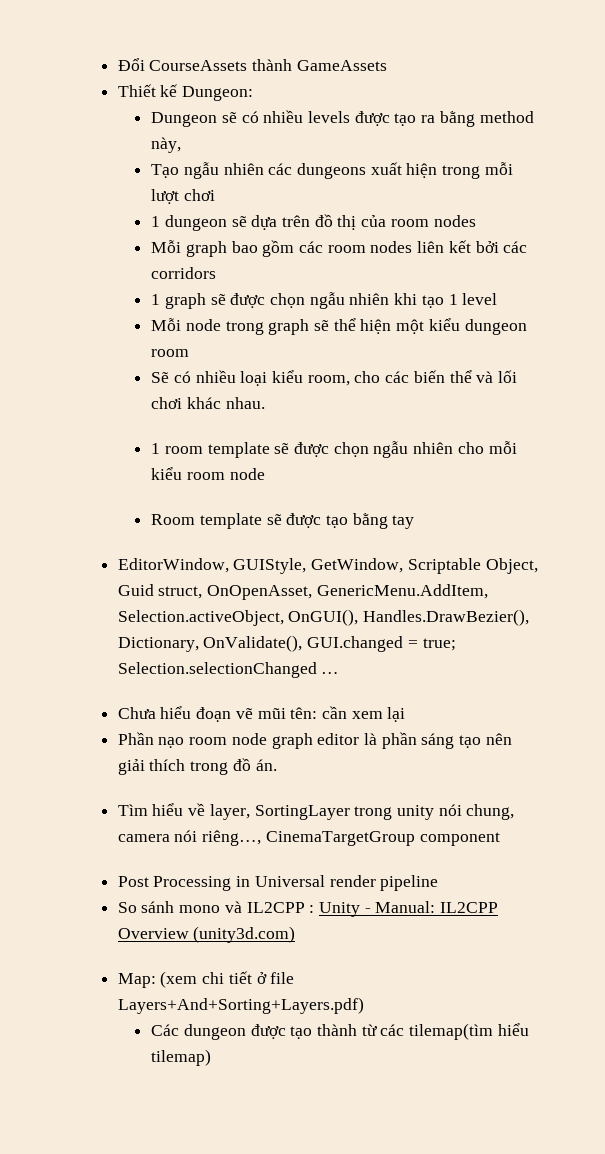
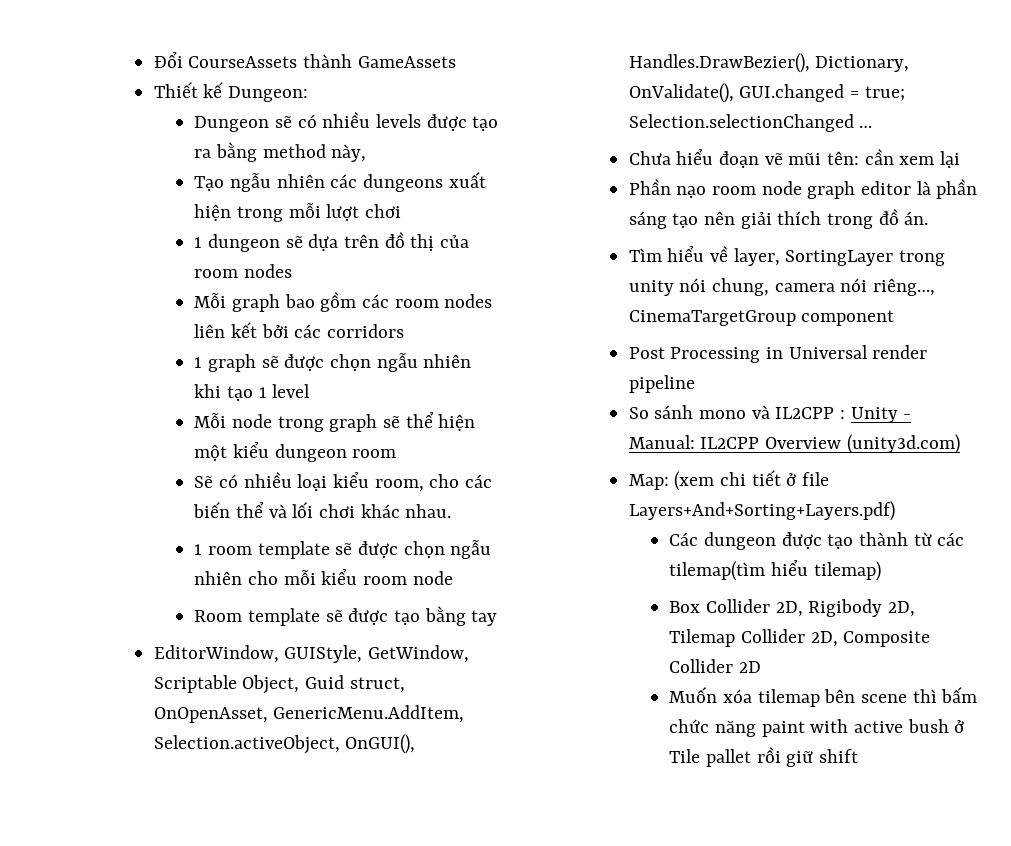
(212, 1057) none -> [669,599,916,617] [669,629,931,647] [669,659,762,673] [669,687,978,707] [669,719,965,737] [669,747,859,767] // Box Collider 2D, Rigibody 2D, Tilemap Collider 2D, Composite Collider 2D // Muốn xóa tilemap bên scene thì bấm chức năng paint with active bush ở Tile pallet rồi giữ shift

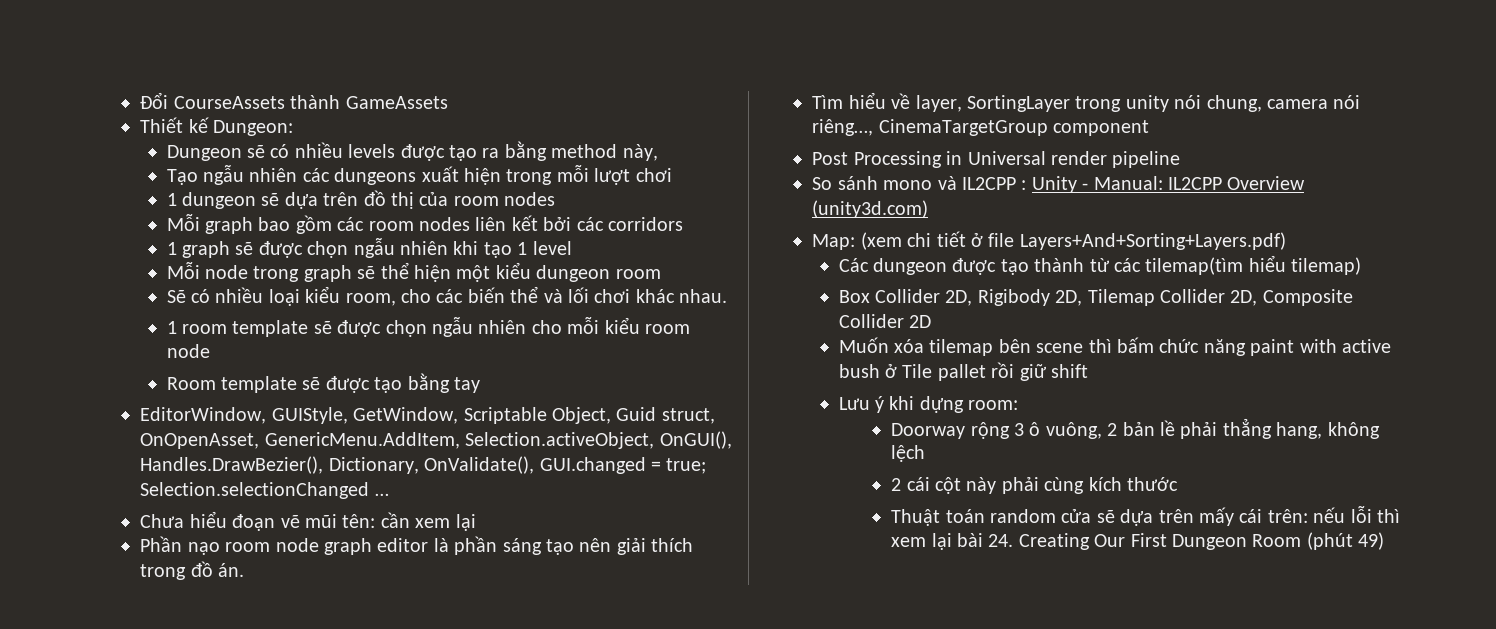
(859, 756) none -> [838,396,1019,413] [891,418,1380,439] [891,445,926,462] [891,477,1179,494] [891,506,1401,526] [891,532,1385,550] // Lưu ý khi dựng room: // Doorway rộng 3 ô vuông, 2 bản lề phải thẳng hang, không lệch // 2 cái cột này phải cùng kích thước // Thuật toán random cửa sẽ dựa trên mấy cái trên: nếu lỗi thì xem lại bài 24. Creating Our First Dungeon Room (phút 49)

